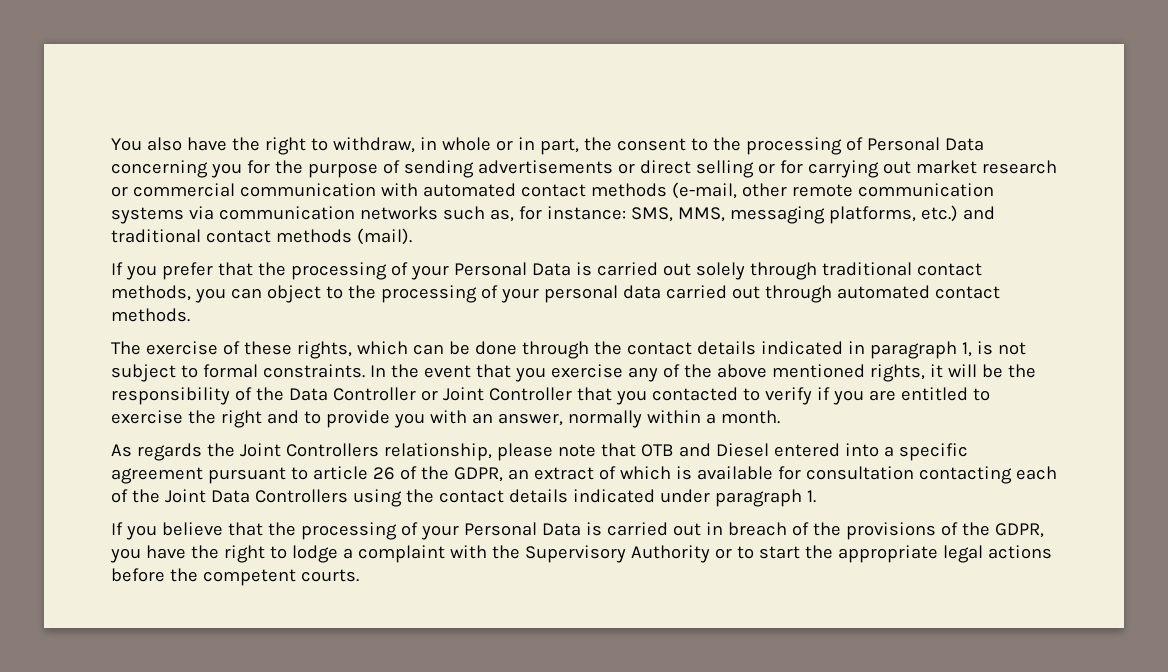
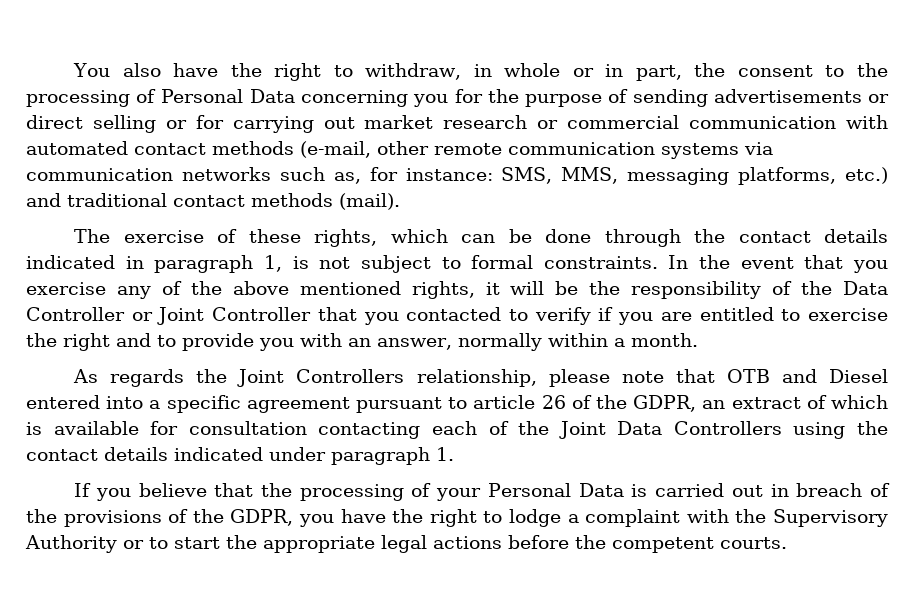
[111,262,982,280] [111,285,1000,303] [111,308,190,322] // If you prefer that the processing of your Personal Data is carried out solely through traditional contact methods, you can object to the processing of your personal data carried out through automated contact methods. -> (400, 201) none

